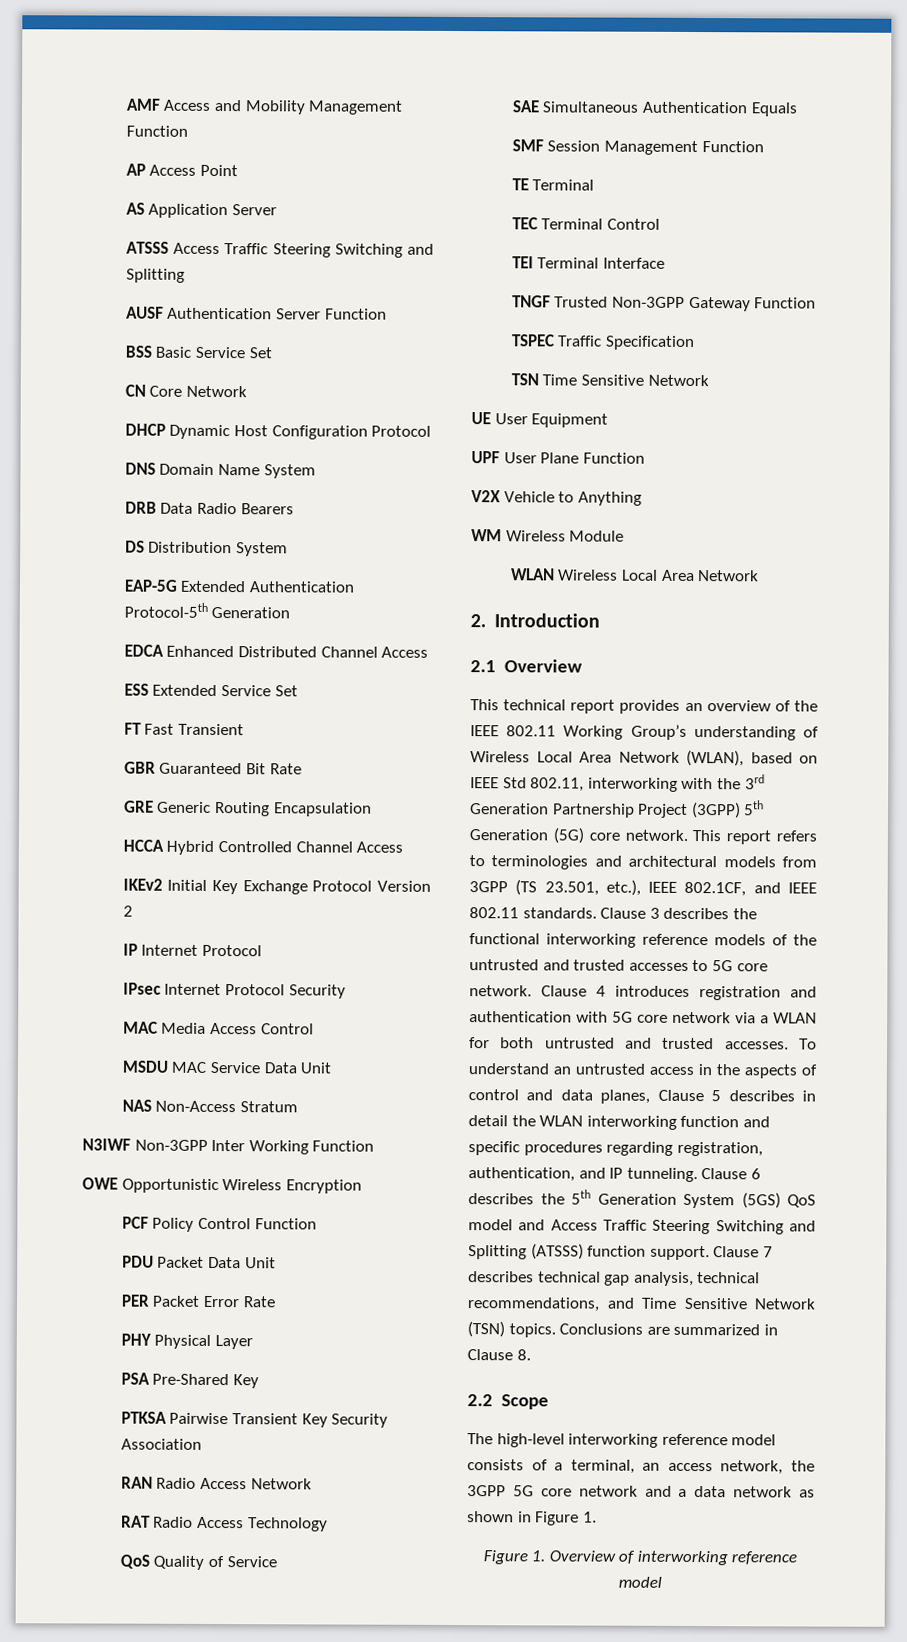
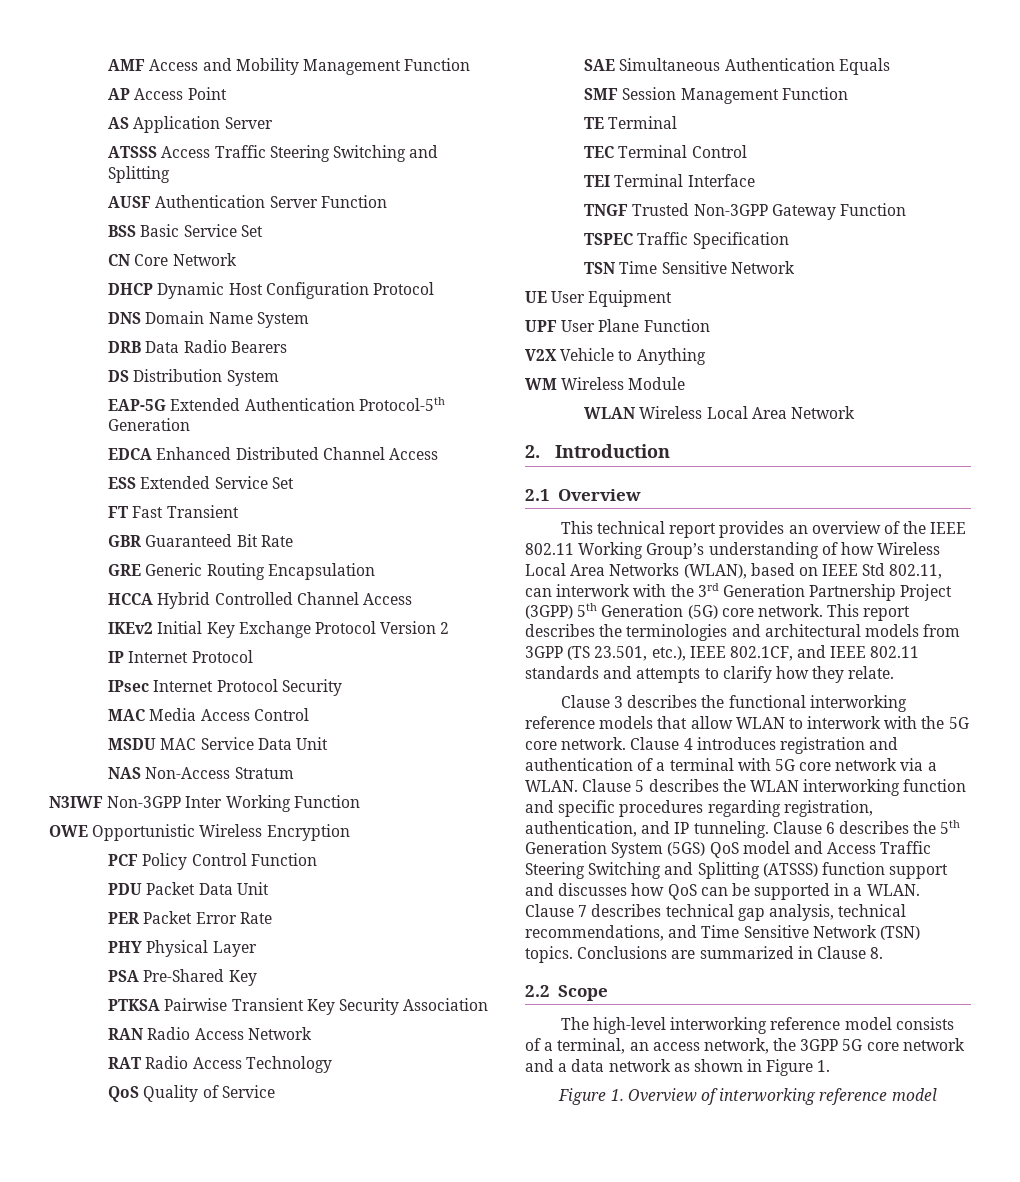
[470,751,680,763] Wireless Local Area Network -> [840,542,941,555] [525,563,680,576] how Wireless Local Area Networks
[587,777,678,792] interworking -> [525,584,631,597] can interwork
[776,830,817,842] [469,855,485,867] refers to -> [525,624,623,637] describes the
[522,907,597,919] standards. -> [525,666,895,683] standards and attempts to clarify how they relate. //
[772,934,817,946] [469,959,709,972] of the untrusted and trusted accesses to -> [657,716,945,729] that allow WLAN to interwork with the
(572, 1017) none -> [637,758,734,771] of a terminal
[773,1012,817,1024] [469,1037,817,1050] [468,1063,817,1079] [468,1089,651,1104] WLAN for both untrusted and trusted accesses. To understand an untrusted access in the aspects of control and data planes, -> [525,780,578,792] WLAN.
[802,1090,816,1102] [468,1115,508,1127] in detail -> (719, 785) none
[649,1245,710,1261] support. -> [889,864,949,879] [525,883,920,900] support and discusses how QoS can be supported in a WLAN.

